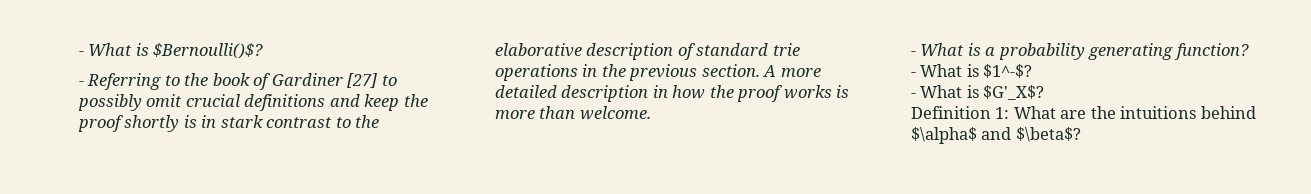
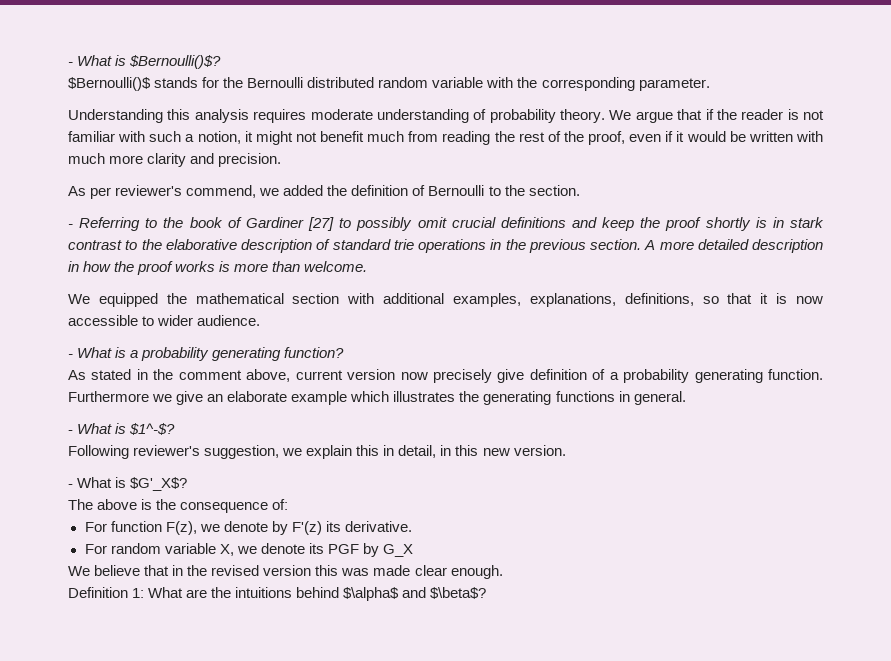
(264, 51) none -> [68,77,710,91] [68,109,824,123] [68,131,824,145] [68,153,282,167] [68,185,580,199] // $Bernoulli()$ stands for the Bernoulli distributed random variable with the corresponding parameter. // Understanding this analysis requires moderate understanding of probability theory. We argue that if the reader is not familiar with such a notion, it might not benefit much from reading the rest of the proof, even if it would be written with much more clarity and precision. // As per reviewer's commend, we added the definition of Bernoulli to the section.
(651, 113) none -> [68,293,824,307] [68,315,261,326] // We equipped the mathematical section with additional examples, explanations, definitions, so that it is now accessible to wider audience.
[911,64,1033,78] [911,85,1045,100] - What is $1^-$? // - What is $G'_X$? -> [68,369,823,383] [68,391,686,405] [68,423,176,435] [68,445,566,459] [68,477,188,491] [68,499,289,513] [84,521,412,535] [84,543,413,557] [68,565,503,579] As stated in the comment above, current version now precisely give definition of a probability generating function. Furthermore we give an elaborate example which illustrates the generating functions in general. // - What is $1^-$? // Following reviewer's suggestion, we explain this in detail, in this new version. // - What is $G'_X$? // The above is the consequence of: // For function F(z), we denote by F'(z) its derivative. // For random variable X, we denote its PGF by G_X // We believe that in the revised version this was made clear enough.

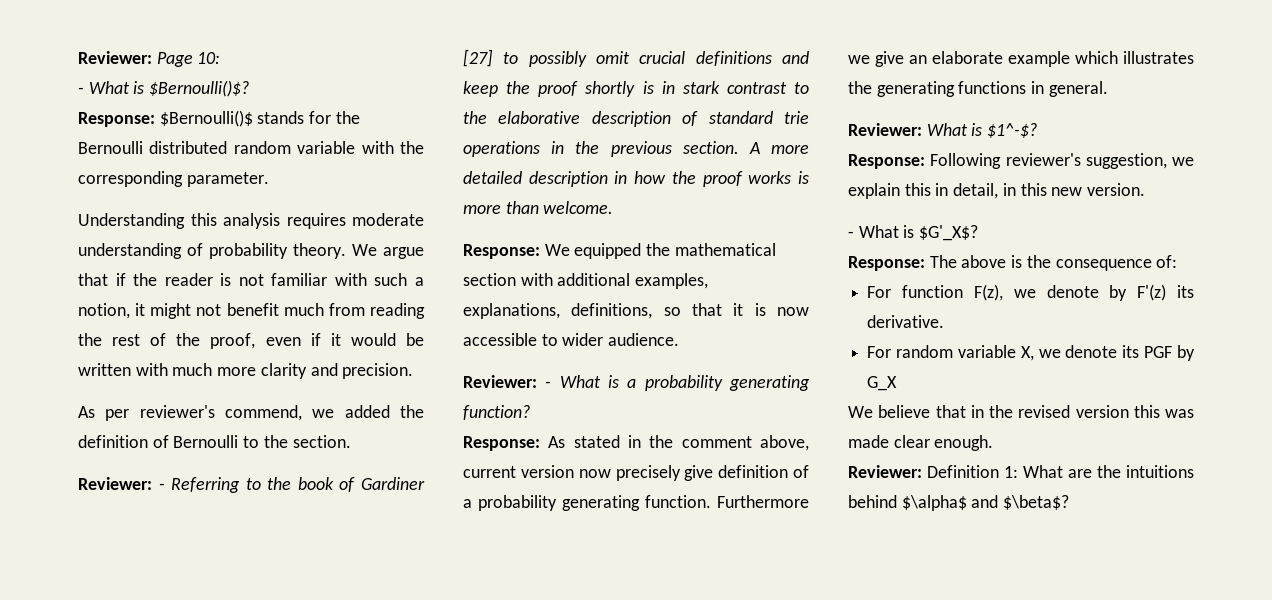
(68, 64) none -> [78,51,221,67] Reviewer: Page 10: //
(222, 62) none -> [78,112,155,127] Response:
(580, 190) none -> [78,477,152,490] Reviewer:
(368, 266) none -> [463,244,540,259] Response:
(261, 320) none -> [463,375,537,388] Reviewer:
(345, 352) none -> [463,436,540,451] Response:
[68,430,73,434] - -> [848,123,922,136] Reviewer:
(176, 429) none -> [848,154,925,169] Response:
(188, 484) none -> [848,256,925,271] Response:
(503, 572) none -> [848,465,922,478] Reviewer:

